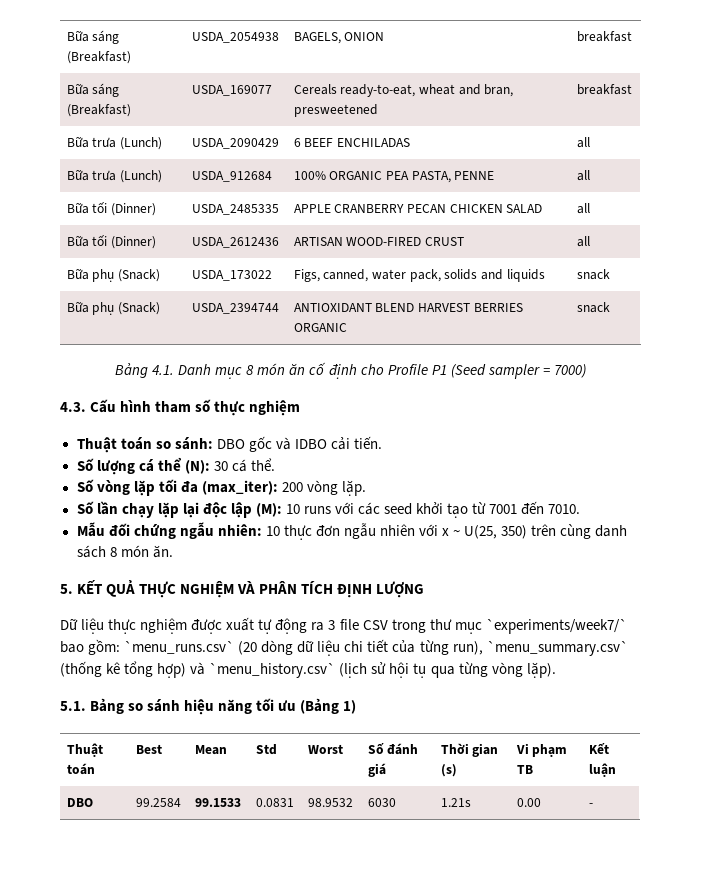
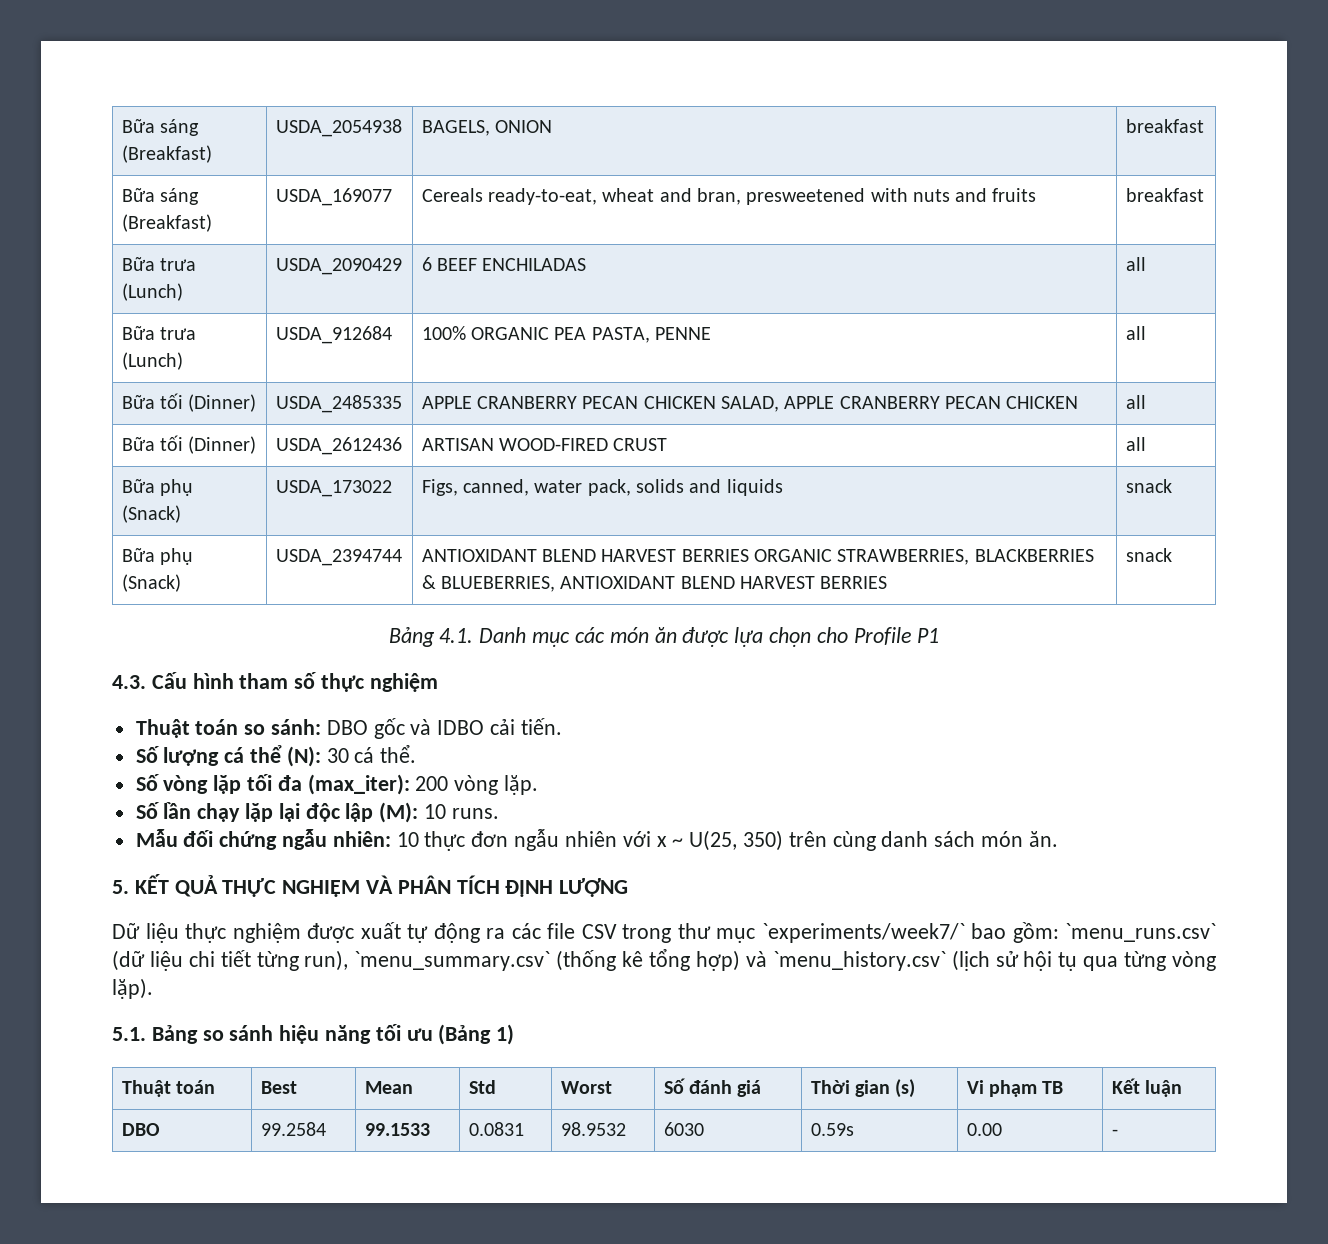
(378, 110) none -> [870,188,1037,202] with nuts and fruits
[506,204,543,213] SALAD -> [720,396,1079,412] SALAD, APPLE CRANBERRY PECAN CHICKEN
(347, 327) none -> [837,549,1094,565] [421,575,888,592] STRAWBERRIES, BLACKBERRIES & BLUEBERRIES, ANTIOXIDANT BLEND HARVEST BERRIES
[246,365,255,375] 8 -> [574,627,605,643] các
[309,362,357,379] cố định -> [682,627,811,647] được lựa chọn
[450,364,586,379] (Seed sampler = 7000) -> (940, 635) none
[303,501,581,518] runs với các seed khởi tạo từ 7001 đến 7010. -> [451,808,499,819] runs.
[109,547,117,557] 8 -> (976, 839) none
[328,620,336,630] 3 -> [511,923,541,939] các
[238,640,315,655] (20 dòng dữ -> [112,950,145,971] (dữ
[392,640,416,653] của -> (251, 958) none
[440,798,471,807] 1.21s -> [810,1123,854,1136] 0.59s

